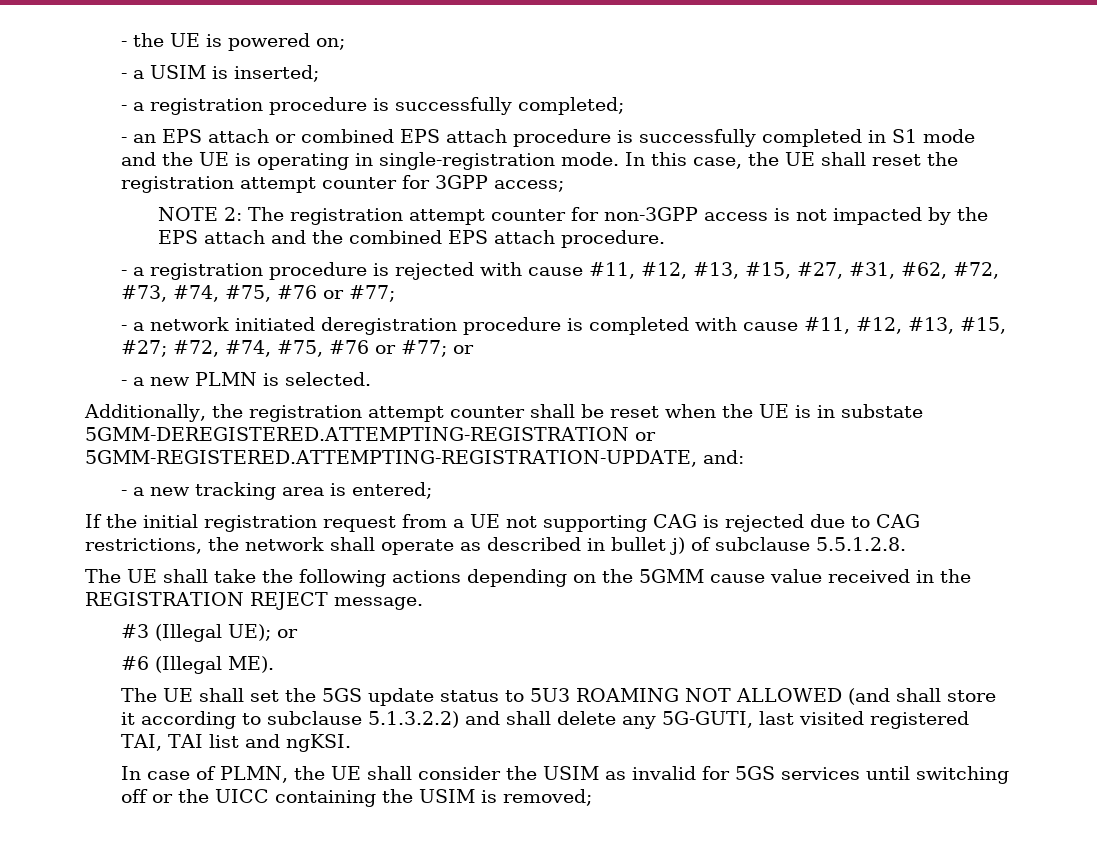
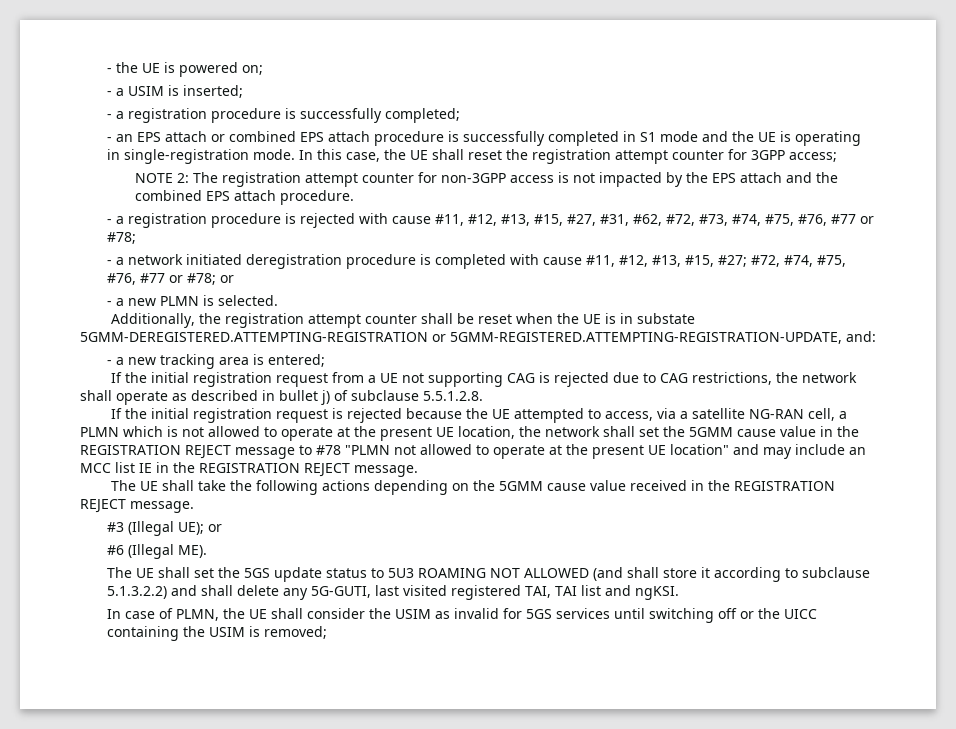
[277,285,396,302] #76 or #77; -> [798,214,875,226] [107,232,137,244] #76, #77 or #78;
[329,340,448,357] #76 or #77; -> [107,273,217,285] #76, #77 or #78;
(906, 544) none -> [110,408,847,423] [80,426,859,441] [80,444,866,459] [80,462,418,477] // If the initial registration request is rejected because the UE attempted to access, via a satellite NG-RAN cell, a PLMN which is not allowed to operate at the present UE location, the network shall set the 5GMM cause value in the REGISTRATION REJECT message to #78 "PLMN not allowed to operate at the present UE location" and may include an MCC list IE in the REGISTRATION REJECT message.

